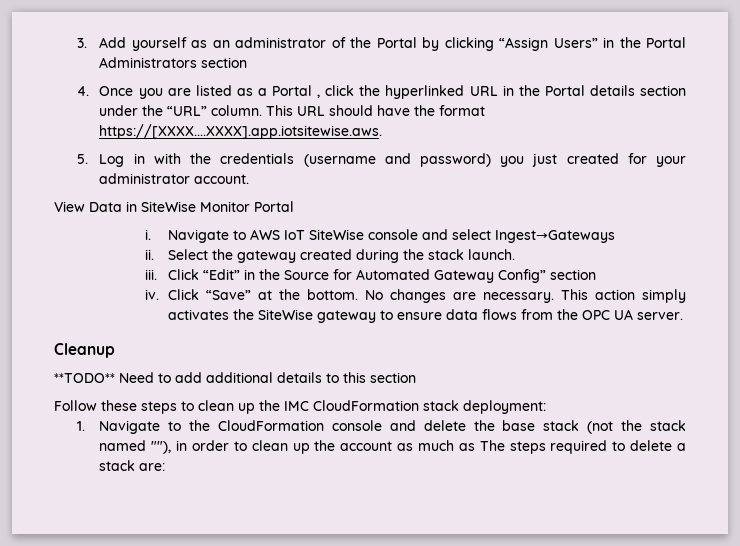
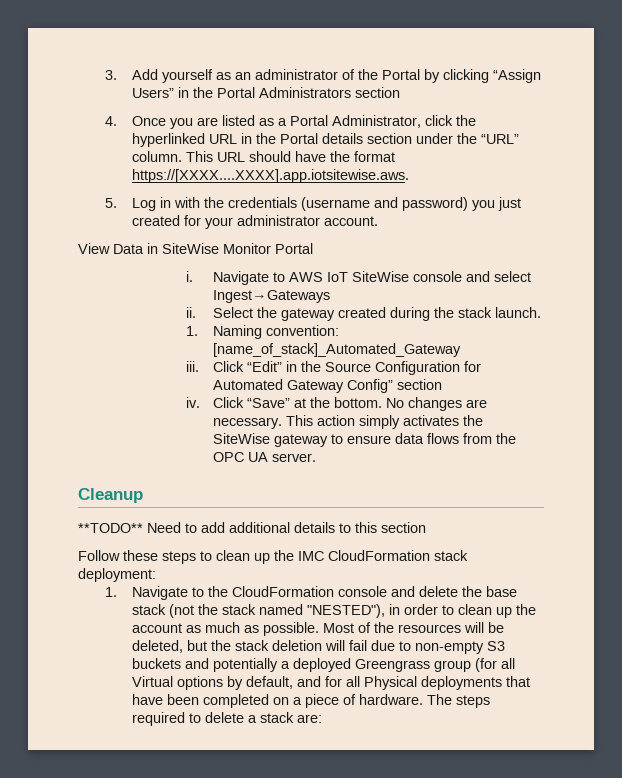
[317,94,321,98] , -> [332,115,422,128] Administrator,
(515, 254) none -> [186,325,340,339] [213,343,462,357] // 1. Naming convention: [name_of_stack]_Automated_Gateway
(329, 275) none -> [375,361,461,375] Configuration
[151,441,172,454] ""), -> [307,604,386,618] "NESTED"),
(475, 447) none -> [263,622,505,636] [132,640,506,654] [132,658,516,672] [132,676,531,690] [132,694,424,708] possible. Most of the resources will be deleted, but the stack deletion will fail due to non-empty S3 buckets and potentially a deployed Greengrass group (for all Virtual options by default, and for all Physical deployments that have been completed on a piece of hardware.

